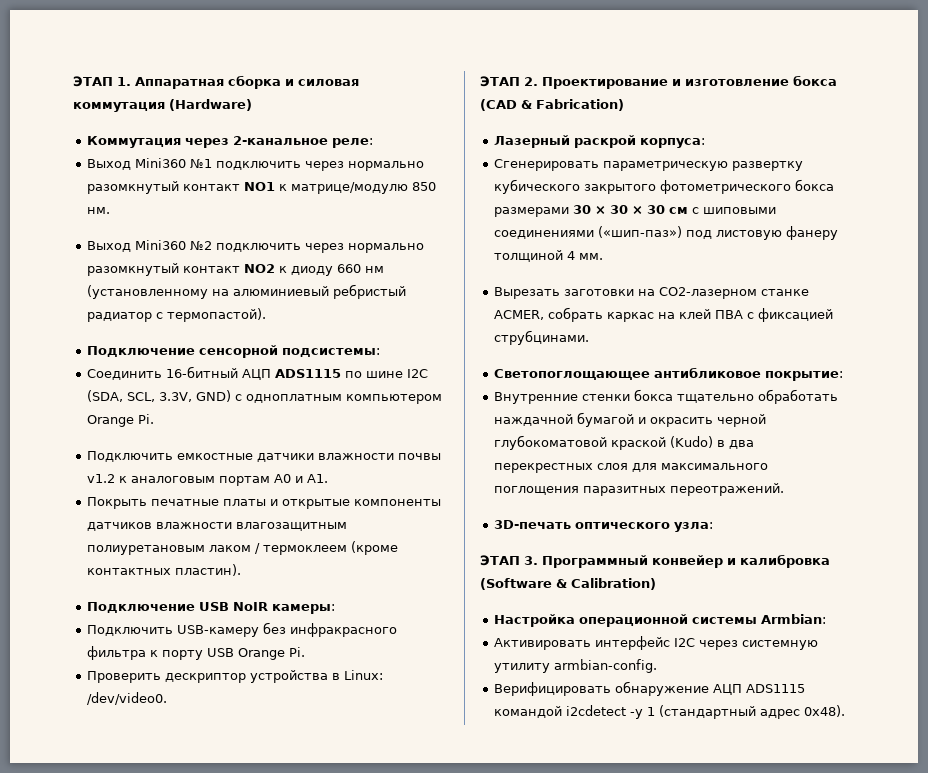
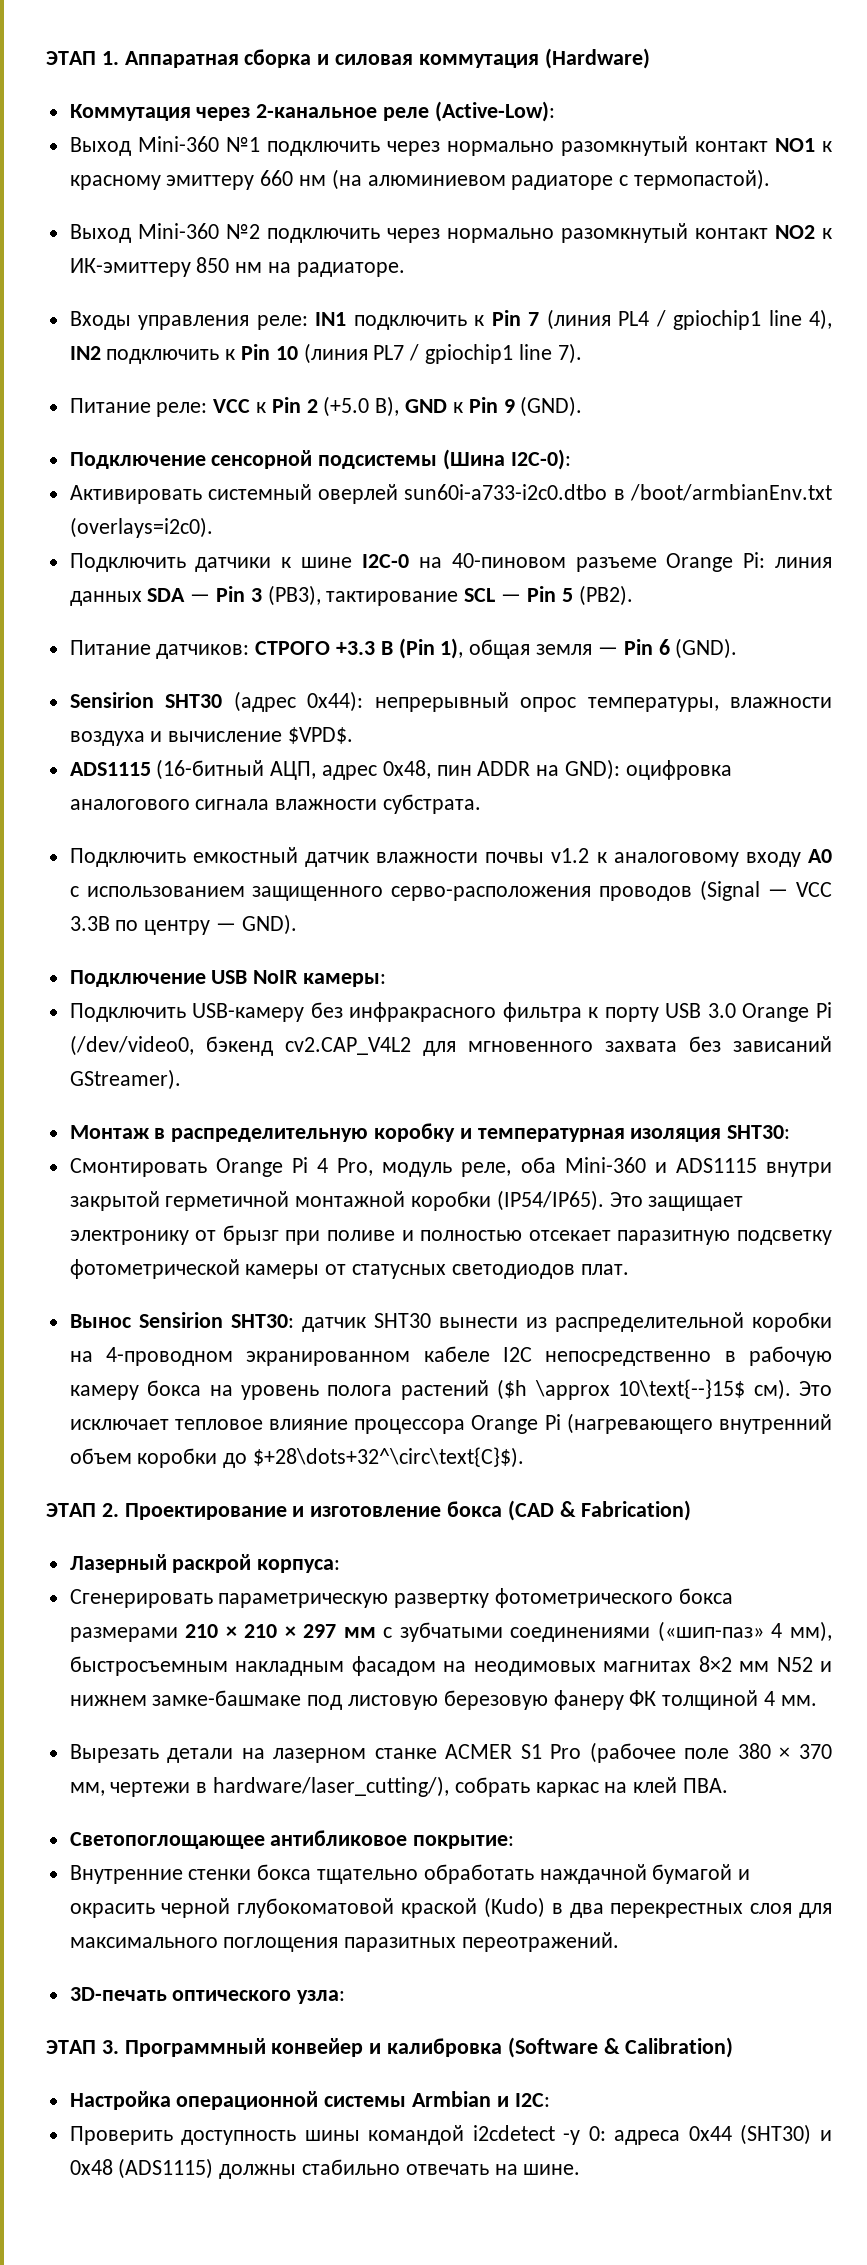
[332,138,374,148] [87,158,187,170] реле: // Выход Mini360 -> [383,101,555,122] [69,136,219,156] реле (Active-Low): // Выход Mini-360
[291,182,437,194] [87,207,111,214] [87,240,187,252] матрице/модулю 850 нм. // Выход Mini360 -> [69,169,771,190] [69,223,219,243] красному эмиттеру 660 нм (на алюминиевом радиаторе с термопастой). // Выход Mini-360
[291,264,385,276] [87,284,407,299] [87,308,267,322] [87,345,381,358] [87,366,429,380] [87,390,443,404] [87,414,155,427] [87,451,442,462] [87,474,329,486] [87,497,442,509] [87,522,348,531] [87,541,399,555] [87,564,242,576] диоду 660 нм (установленному на алюминиевый ребристый радиатор с термопастой). // Подключение сенсорной подсистемы: // Соединить 16-битный АЦП ADS1115 по шине I2C (SDA, SCL, 3.3V, GND) с одноплатным компьютером Orange Pi. // Подключить емкостные датчики влажности почвы v1.2 к аналоговым портам A0 и A1. // Покрыть печатные платы и открытые компоненты датчиков влажности влагозащитным полиуретановым лаком / термоклеем (кроме контактных пластин). -> [69,257,405,277] [69,309,833,330] [69,343,582,364] [69,396,583,417] [69,449,571,470] [69,484,832,504] [69,517,213,538] [69,552,833,572] [69,585,633,606] [69,638,738,659] [69,691,832,712] [69,727,354,746] [69,759,732,780] [69,794,482,814] [69,847,832,867] [69,880,832,901] [69,914,297,935] ИК-эмиттеру 850 нм на радиаторе. // Входы управления реле: IN1 подключить к Pin 7 (линия PL4 / gpiochip1 line 4), IN2 подключить к Pin 10 (линия PL7 / gpiochip1 line 7). // Питание реле: VCC к Pin 2 (+5.0 В), GND к Pin 9 (GND). // Подключение сенсорной подсистемы (Шина I2C-0): // Активировать системный оверлей sun60i-a733-i2c0.dtbo в /boot/armbianEnv.txt (overlays=i2c0). // Подключить датчики к шине I2C-0 на 40-пиновом разъеме Orange Pi: линия данных SDA — Pin 3 (PB3), тактирование SCL — Pin 5 (PB2). // Питание датчиков: СТРОГО +3.3 В (Pin 1), общая земля — Pin 6 (GND). // Sensirion SHT30 (адрес 0x44): непрерывный опрос температуры, влажности воздуха и вычисление $VPD$. // ADS1115 (16-битный АЦП, адрес 0x48, пин ADDR на GND): оцифровка аналогового сигнала влажности субстрата. // Подключить емкостный датчик влажности почвы v1.2 к аналоговому входу A0 с использованием защищенного серво-расположения проводов (Signal — VCC 3.3В по центру — GND).
[238,647,306,660] [87,670,384,683] [87,692,168,705] Orange Pi. // Проверить дескриптор устройства в Linux: /dev/video0. -> [707,1002,832,1022] [69,1035,832,1056] [69,1069,181,1090] [69,1123,791,1142] [69,1157,832,1177] [69,1190,744,1211] [69,1225,832,1245] [69,1259,629,1279] [69,1312,832,1332] [69,1346,832,1366] [69,1379,832,1400] [69,1413,832,1434] [69,1447,525,1468] 3.0 Orange Pi (/dev/video0, бэкенд cv2.CAP_V4L2 для мгновенного захвата без зависаний GStreamer). // Монтаж в распределительную коробку и температурная изоляция SHT30: // Смонтировать Orange Pi 4 Pro, модуль реле, оба Mini-360 и ADS1115 внутри закрытой герметичной монтажной коробки (IP54/IP65). Это защищает электронику от брызг при поливе и полностью отсекает паразитную подсветку фотометрической камеры от статусных светодиодов плат. // Вынос Sensirion SHT30: датчик SHT30 вынести из распределительной коробки на 4-проводном экранированном кабеле I2C непосредственно в рабочую камеру бокса на уровень полога растений ($h \approx 10\text{--}15$ см). Это исключает тепловое влияние процессора Orange Pi (нагревающего внутренний объем коробки до $+28\dots+32^\circ\text{C}$).
[494,179,657,194] кубического закрытого -> (490, 1600) none
[573,205,777,214] [494,226,839,240] [494,250,604,262] [494,287,810,299] [494,307,834,322] [494,330,590,345] 30 × 30 × 30 см с шиповыми соединениями («шип-паз») под листовую фанеру толщиной 4 мм. // Вырезать заготовки на CO2-лазерном станке ACMER, собрать каркас на клей ПВА с фиксацией струбцинами. -> [185,1621,833,1642] [69,1656,833,1676] [69,1690,817,1710] [69,1742,832,1763] [69,1776,729,1797] 210 × 210 × 297 мм с зубчатыми соединениями («шип-паз» 4 мм), быстросъемным накладным фасадом на неодимовых магнитах 8×2 мм N52 и нижнем замке-башмаке под листовую березовую фанеру ФК толщиной 4 мм. // Вырезать детали на лазерном станке ACMER S1 Pro (рабочее поле 380 × 370 мм, чертежи в hardware/laser_cutting/), собрать каркас на клей ПВА.
[761,614,827,624] [494,636,819,650] [494,659,658,673] [494,681,806,696] [494,705,846,719] Armbian: // Активировать интерфейс I2C через системную утилиту armbian-config. // Верифицировать обнаружение АЦП ADS1115 командой i2cdetect -y 1 (стандартный адрес 0x48). -> [412,2091,550,2107] [69,2124,832,2145] [69,2158,581,2179] Armbian и I2C: // Проверить доступность шины командой i2cdetect -y 0: адреса 0x44 (SHT30) и 0x48 (ADS1115) должны стабильно отвечать на шине.

